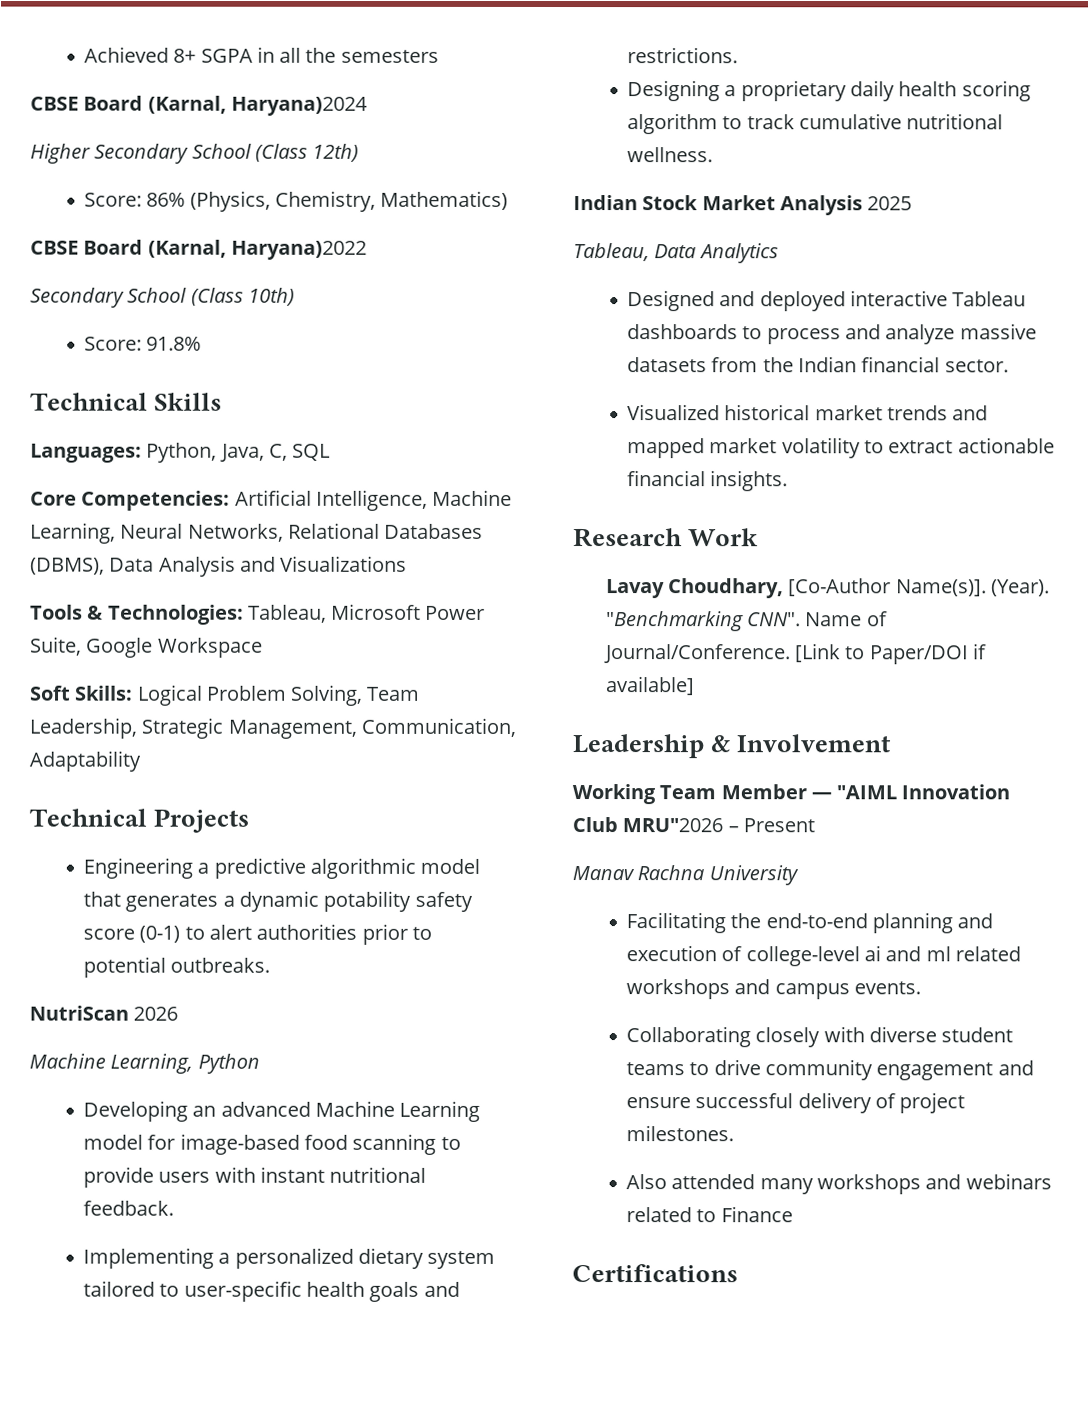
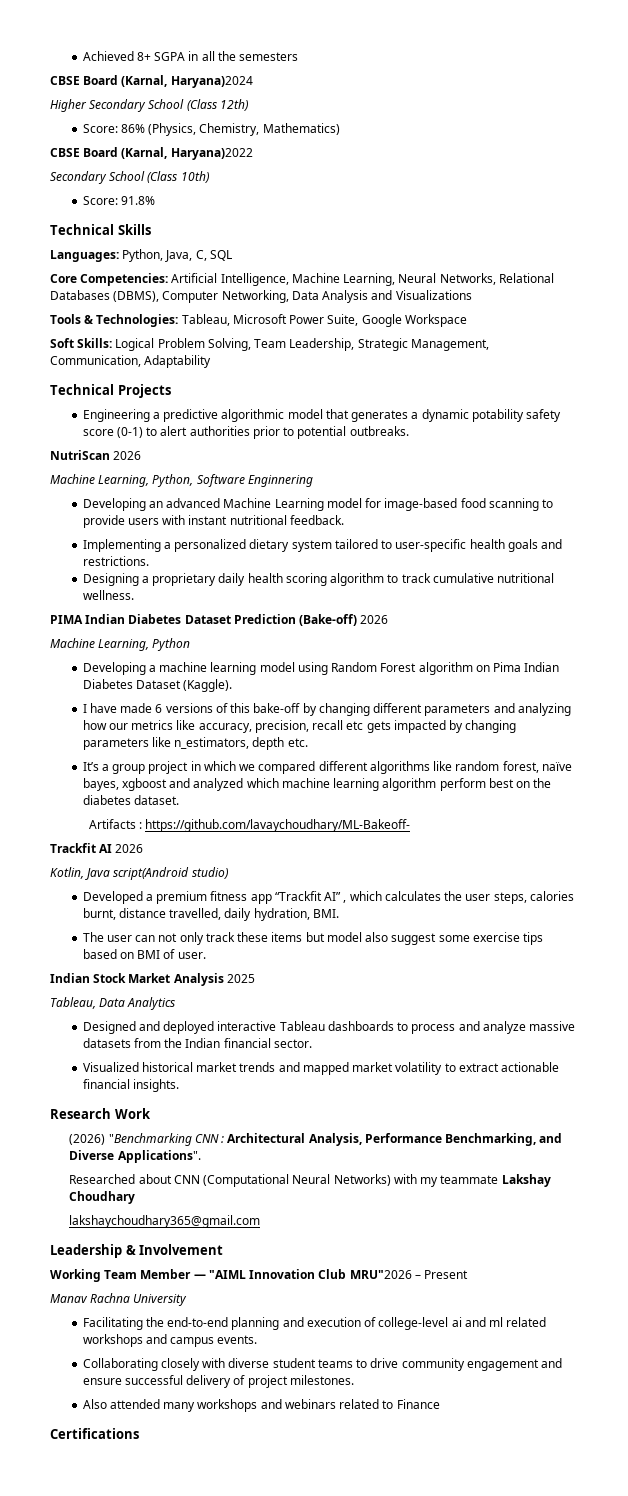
(105, 566) none -> [162,290,289,303] Computer Networking,
[197,1053,260,1074] Python -> [152,474,313,487] Python, Software Enginnering
(714, 155) none -> [50,614,389,626] [50,638,191,651] [82,662,560,675] [82,679,233,692] [82,703,571,716] [82,720,517,733] [82,737,308,750] [82,761,572,774] [82,778,552,791] [82,795,179,805] [88,819,411,832] [50,843,144,853] [50,867,228,880] [82,891,574,904] [82,908,339,921] [82,932,544,945] [82,949,206,959] // PIMA Indian Diabetes Dataset Prediction (Bake-off) 2026 // Machine Learning, Python // Developing a machine learning model using Random Forest algorithm on Pima Indian Diabetes Dataset (Kaggle). // I have made 6 versions of this bake-off by changing different parameters and analyzing how our metrics like accuracy, precision, recall etc gets impacted by changing parameters like n_estimators, depth etc. // It’s a group project in which we compared different algorithms like random forest, naïve bayes, xgboost and analyzed which machine learning algorithm perform best on the diabetes dataset. // Artifacts : https://github.com/lavaychoudhary/ML-Bakeoff- // Trackfit AI 2026 // Kotlin, Java script(Android studio) // Developed a premium fitness app “Trackfit AI” , which calculates the user steps, calories burnt, distance travelled, daily hydration, BMI. // The user can not only track these items but model also suggest some exercise tips based on BMI of user.
[605,578,1050,599] [605,611,888,632] [603,643,987,665] [605,676,695,696] Lavay Choudhary, [Co-Author Name(s)]. (Year). "Benchmarking CNN". Name of Journal/Conference. [Link to Paper/DOI if available] -> [69,1133,563,1146] [69,1150,201,1163] [69,1174,551,1187] [69,1191,136,1204] [69,1215,261,1228] (2026) "Benchmarking CNN : Architectural Analysis, Performance Benchmarking, and Diverse Applications". // Researched about CNN (Computational Neural Networks) with my teammate Lakshay Choudhary // lakshaychoudhary365@gmail.com

